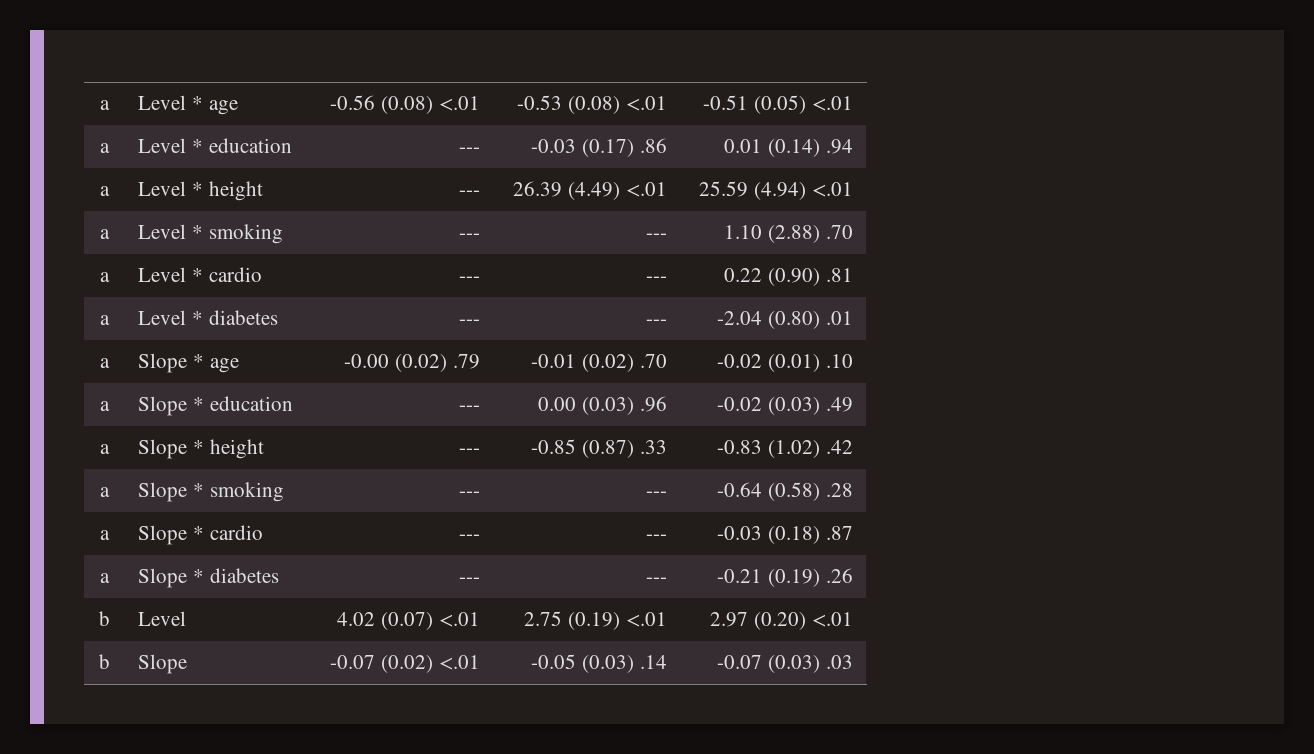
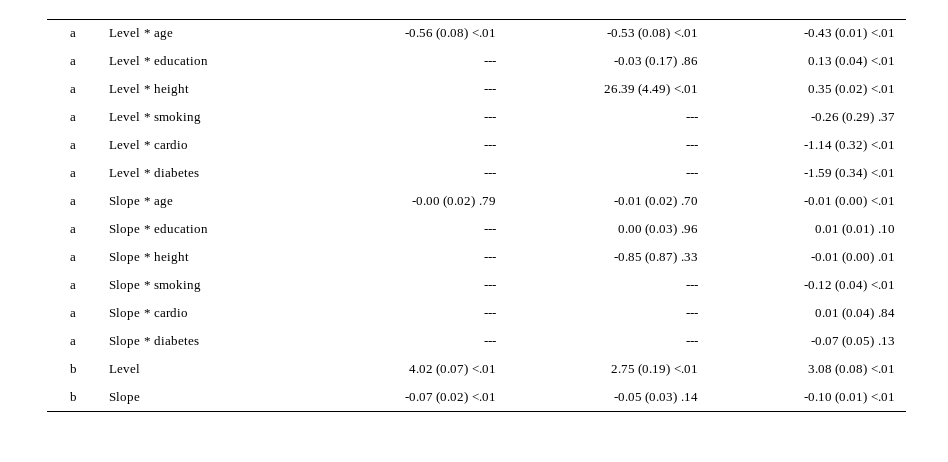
[703,95,807,114] -0.51 (0.05) -> [803,27,868,40] -0.43 (0.01)
[724,139,853,157] 0.01 (0.14) .94 -> [807,55,895,68] 0.13 (0.04) <.01
[699,181,807,200] 25.59 (4.94) -> [807,83,868,96] 0.35 (0.02)
[724,225,853,243] 1.10 (2.88) .70 -> [810,111,895,124] -0.26 (0.29) .37
[724,268,853,286] 0.22 (0.90) .81 -> [803,139,895,152] -1.14 (0.32) <.01
[717,311,853,329] -2.04 (0.80) .01 -> [803,167,895,180] -1.59 (0.34) <.01
[717,354,853,372] -0.02 (0.01) .10 -> [803,195,895,208] -0.01 (0.00) <.01
[717,397,853,415] -0.02 (0.03) .49 -> [814,223,895,236] 0.01 (0.01) .10
[717,440,853,458] -0.83 (1.02) .42 -> [810,251,895,264] -0.01 (0.00) .01
[717,482,853,501] -0.64 (0.58) .28 -> [803,279,895,292] -0.12 (0.04) <.01
[717,526,853,544] -0.03 (0.18) .87 -> [814,307,895,320] 0.01 (0.04) .84
[717,568,853,587] -0.21 (0.19) .26 -> [810,335,895,348] -0.07 (0.05) .13
[710,612,807,630] 2.97 (0.20) -> [807,363,868,376] 3.08 (0.08)
[717,655,853,673] -0.07 (0.03) .03 -> [803,391,895,404] -0.10 (0.01) <.01

